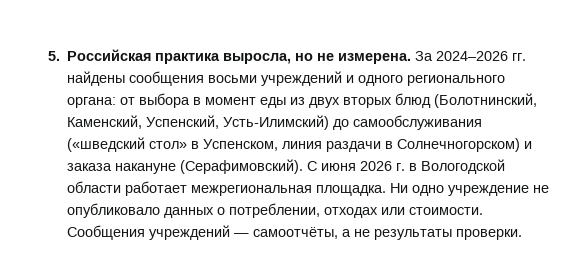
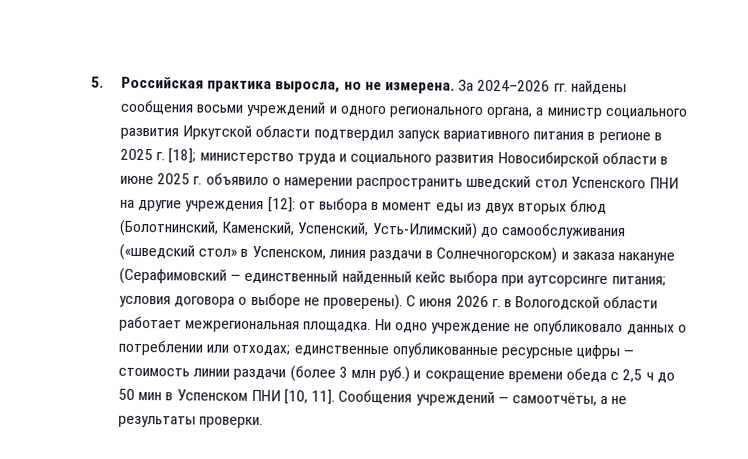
[67,97,117,108] органа: -> [486,106,688,119] [120,124,662,144] [120,148,668,167] [120,172,679,190] [120,197,296,213] органа, а министр социального развития Иркутской области подтвердил запуск вариативного питания в регионе в 2025 г. [18]; министерство труда и социального развития Новосибирской области в июне 2025 г. объявило о намерении распространить шведский стол Успенского ПНИ на другие учреждения [12]:
[180,159,304,174] (Серафимовский). -> [119,267,666,288] [119,292,404,311] (Серафимовский — единственный найденный кейс выбора при аутсорсинге питания; условия договора о выборе не проверены).
[229,203,484,218] потреблении, отходах или стоимости. -> [118,339,635,360] [118,365,675,383] [118,388,336,405] потреблении или отходах; единственные опубликованные ресурсные цифры — стоимость линии раздачи (более 3 млн руб.) и сокращение времени обеда с 2,5 ч до 50 мин в Успенском ПНИ [10, 11].

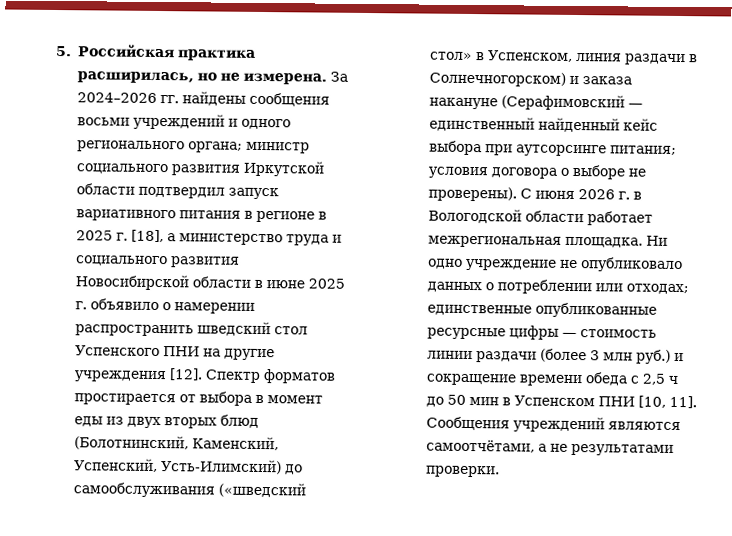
[275,81,341,93] выросла, -> [76,71,194,84] расширилась,
[486,106,545,119] органа, а -> [187,141,243,153] органа;
[168,148,197,164] [18]; -> [130,229,176,243] [18], а
[267,197,296,213] [12]: -> [168,368,336,384] [73,393,176,406] [12]. Спектр форматов простирается
[497,392,597,406] — самоотчёты, -> [607,421,681,431] [425,439,535,453] являются самоотчётами,
[118,415,197,428] результаты -> [570,443,674,456] результатами

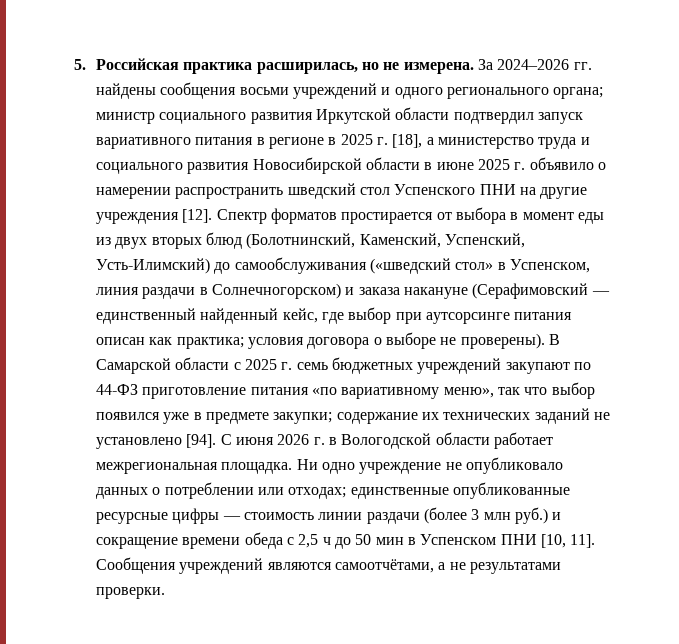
[622,118,658,131] [428,140,677,157] кейс выбора при аутсорсинге питания; -> [282,307,573,324] [96,337,244,349] кейс, где выбор при аутсорсинге питания описан как практика;
(517, 194) none -> [548,334,560,345] [96,357,591,374] [96,382,595,399] [96,408,610,424] [96,434,217,449] В Самарской области с 2025 г. семь бюджетных учреждений закупают по 44-ФЗ приготовление питания «по вариативному меню», так что выбор появился уже в предмете закупки; содержание их технических заданий не установлено [94].

